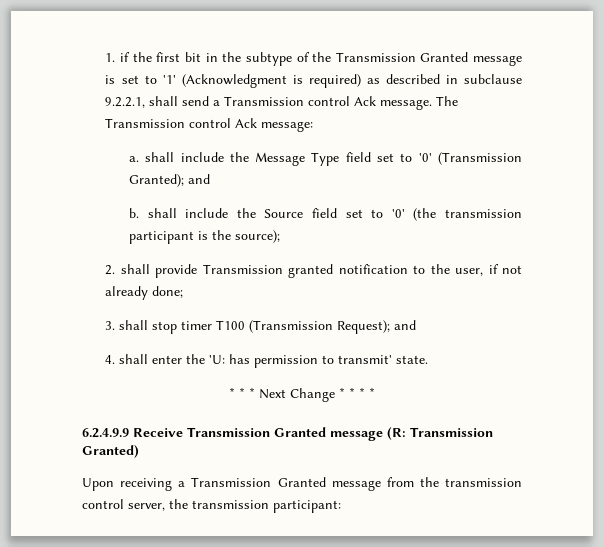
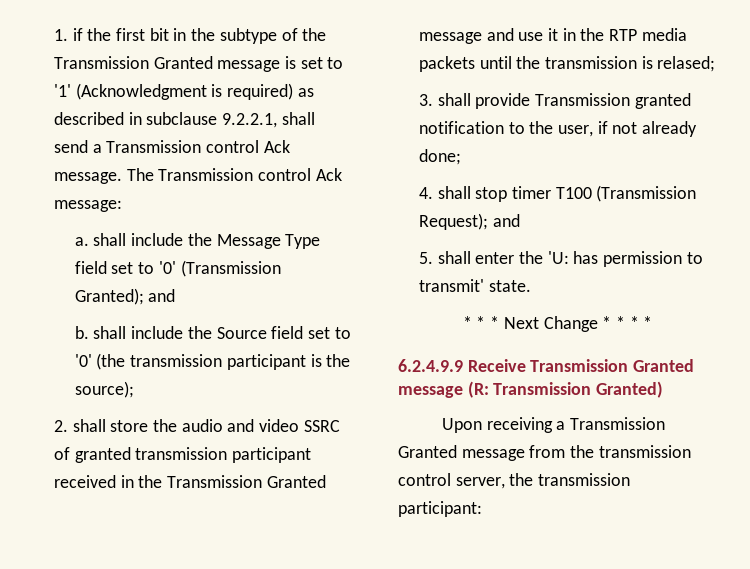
(150, 269) none -> [110,419,340,432] [53,447,312,463] [53,475,326,488] [418,28,687,44] [418,56,716,72] [418,93,471,106] store the audio and video SSRC of granted transmission participant received in the Transmission Granted message and use it in the RTP media packets until the transmission is relased; // 3. shall
[105,321,116,330] 3. -> [418,187,433,199] 4.
[105,355,116,364] 4. -> [418,252,433,264] 5.

